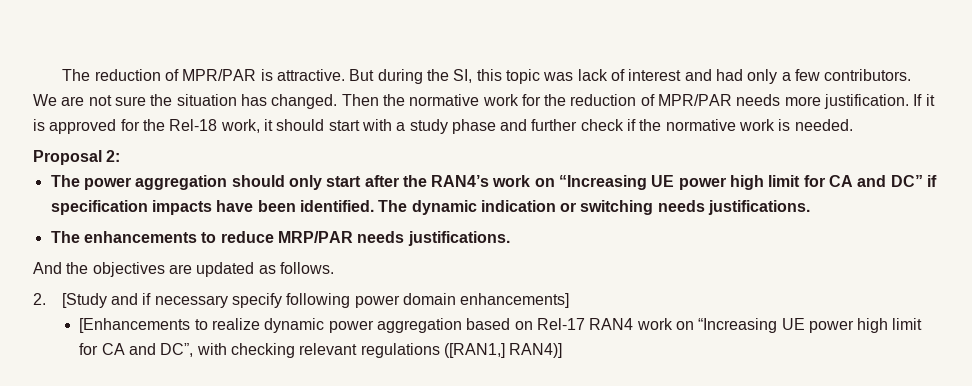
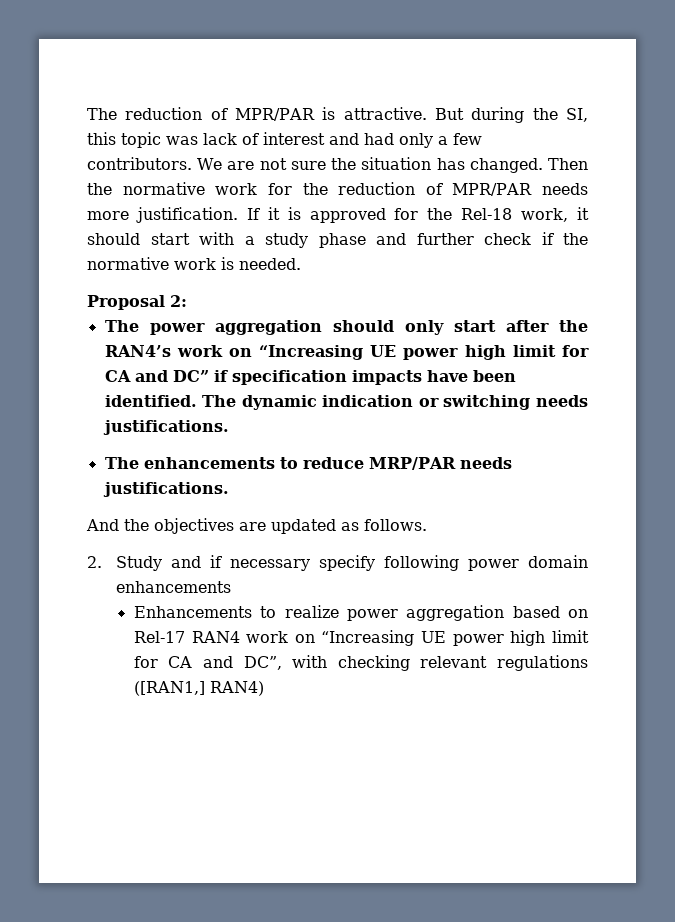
[61,293,107,308] [Study -> [116,556,163,571] Study
[460,293,570,308] [79,318,191,333] enhancements] // [Enhancements -> [116,581,232,593] [133,606,252,618] enhancements // Enhancements
[264,318,325,333] dynamic -> (339, 611) none
[509,343,563,358] RAN4)] -> [209,681,264,696] RAN4)

